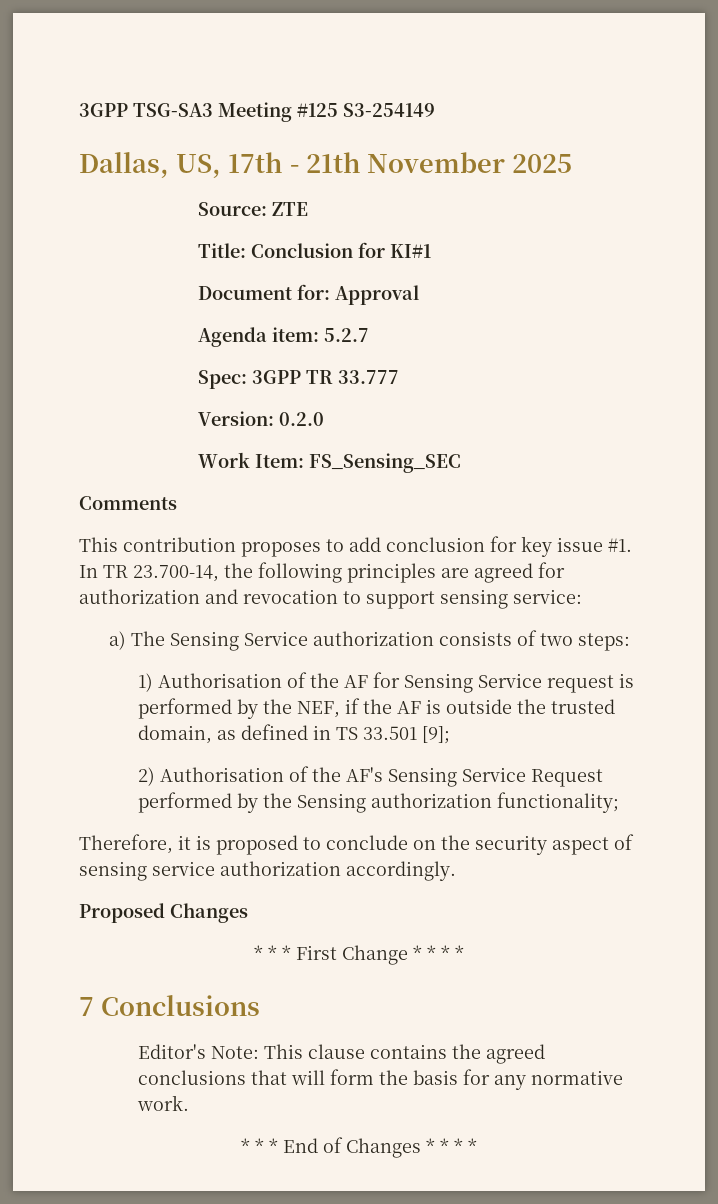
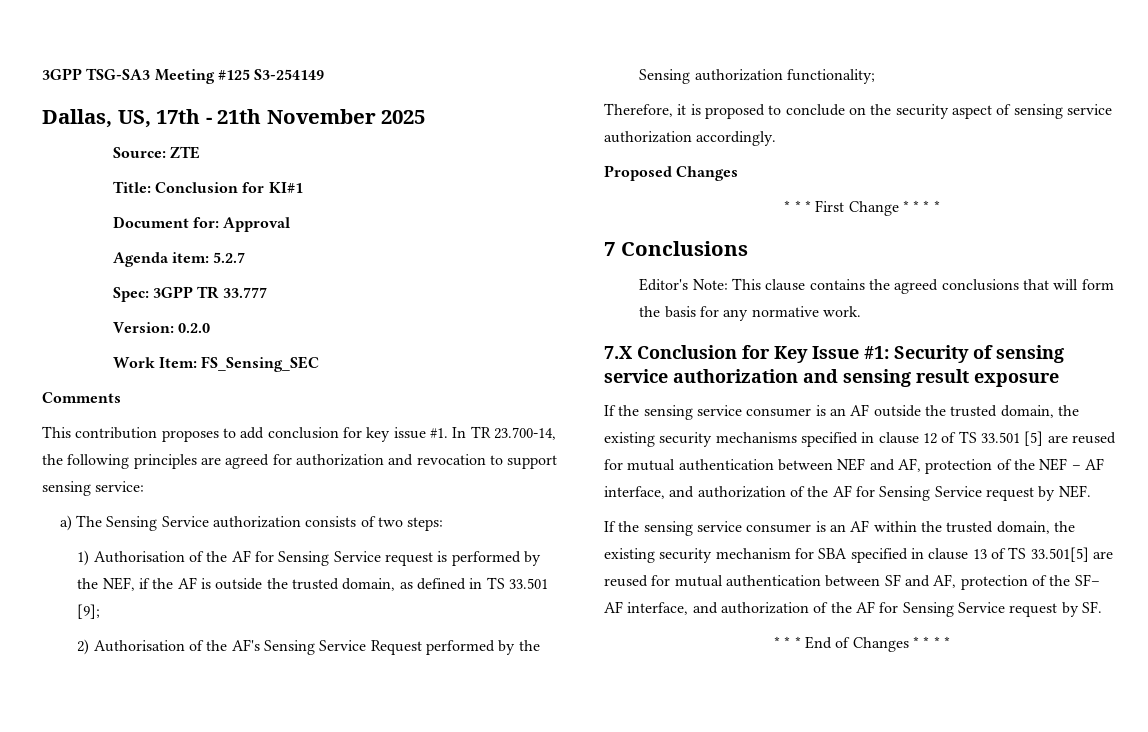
(190, 1103) none -> [604,345,1064,363] [604,369,1059,387] [604,404,1079,420] [604,431,1116,447] [604,458,1104,474] [604,485,1091,501] [604,520,1075,536] [604,547,1113,563] [604,574,1100,590] [604,601,1102,617] // 7.X Conclusion for Key Issue #1: Security of sensing service authorization and sensing result exposure // If the sensing service consumer is an AF outside the trusted domain, the existing security mechanisms specified in clause 12 of TS 33.501 [5] are reused for mutual authentication between NEF and AF, protection of the NEF – AF interface, and authorization of the AF for Sensing Service request by NEF. // If the sensing service consumer is an AF within the trusted domain, the existing security mechanism for SBA specified in clause 13 of TS 33.501[5] are reused for mutual authentication between SF and AF, protection of the SF– AF interface, and authorization of the AF for Sensing Service request by SF.

